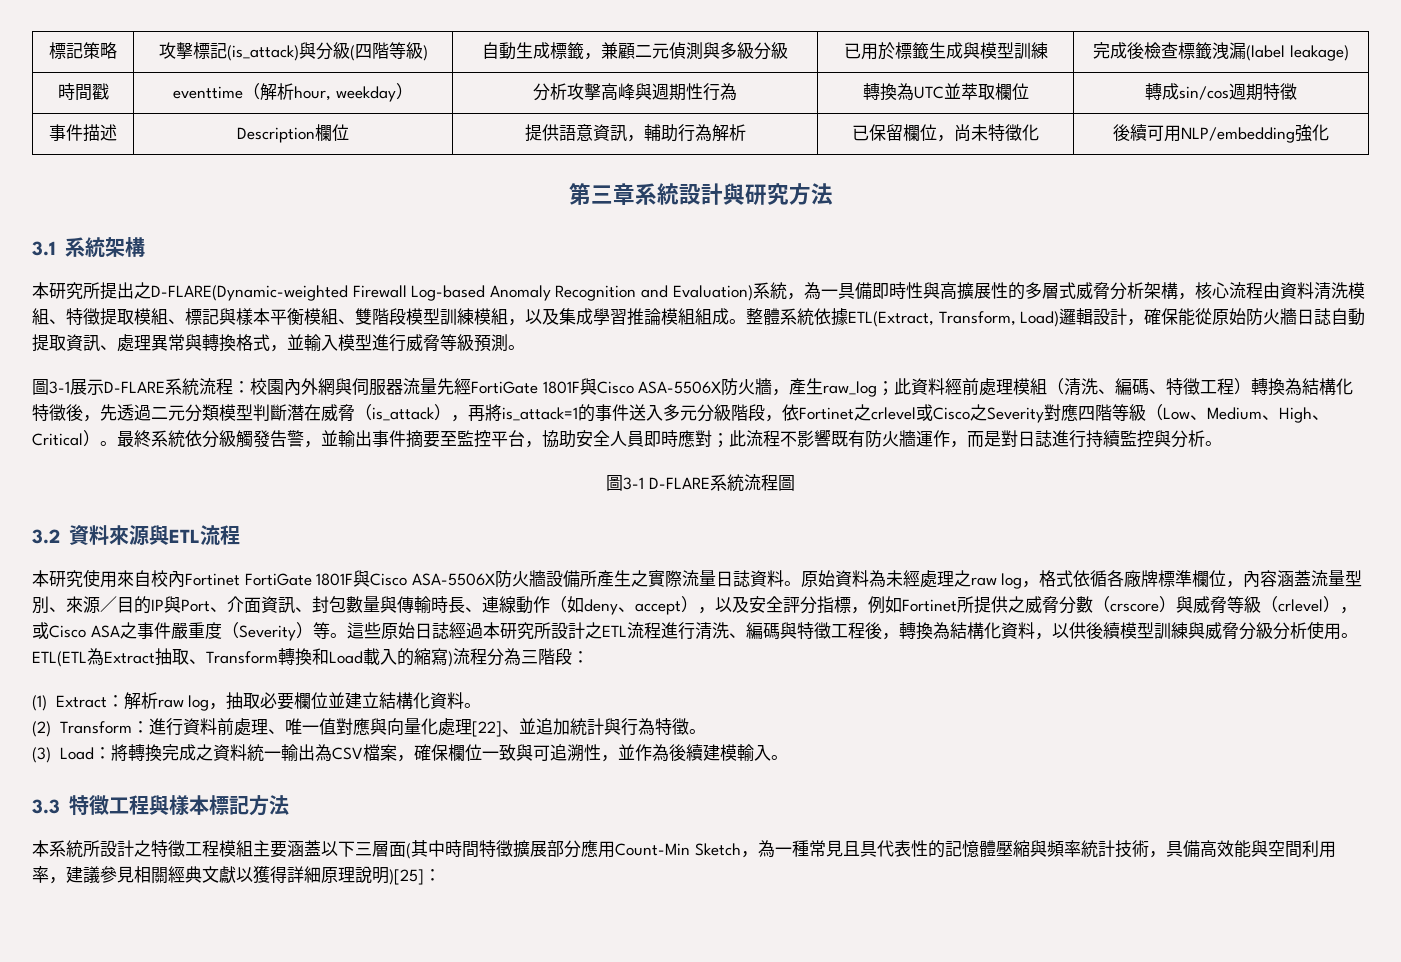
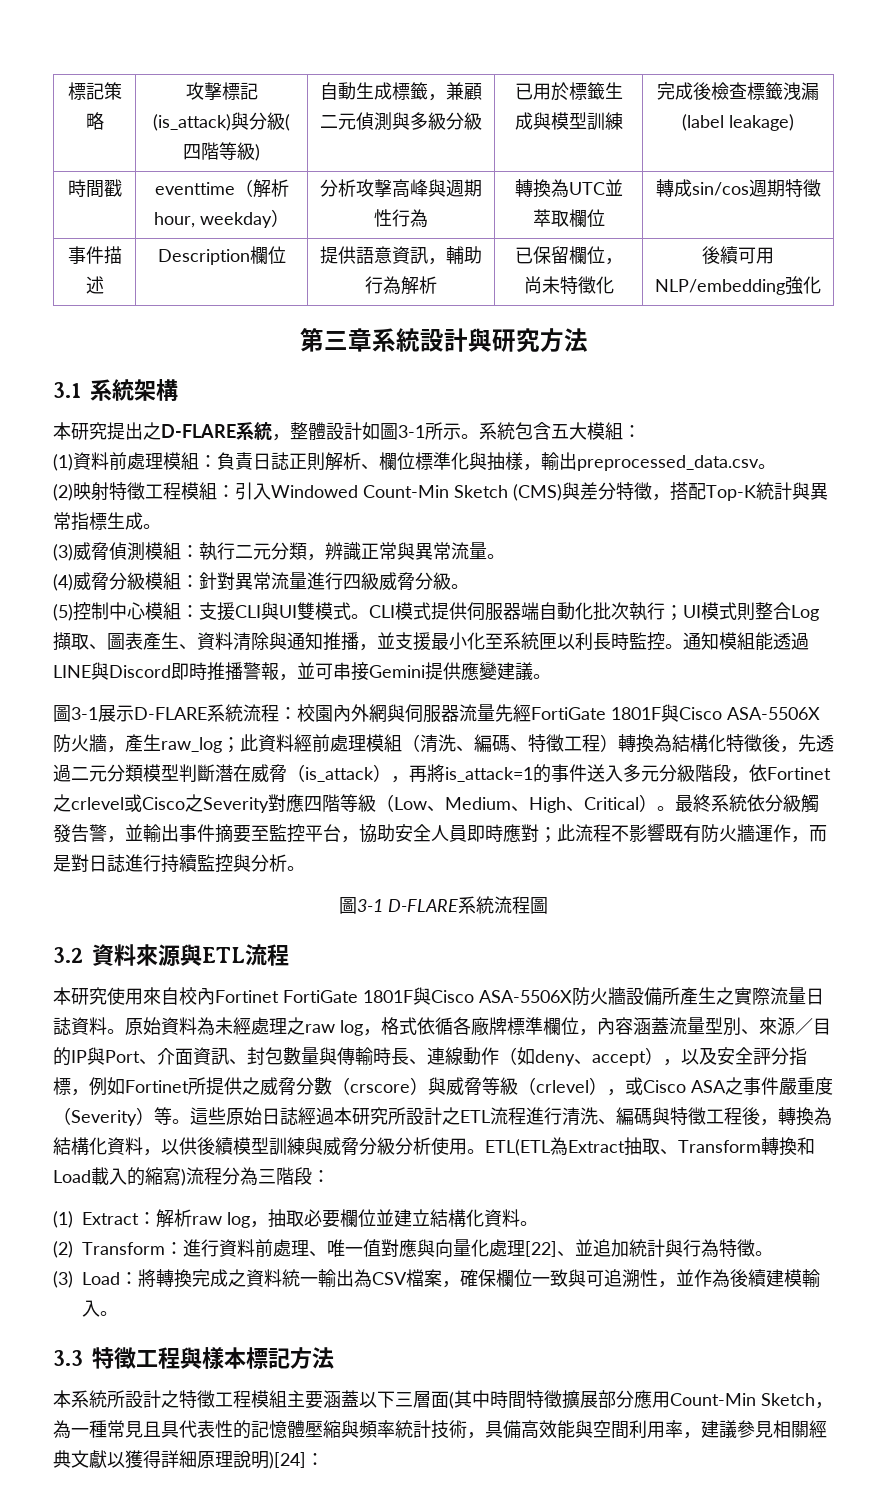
[83,282,1365,301] [32,308,1366,327] [32,334,508,352] 所提出之D-FLARE(Dynamic-weighted Firewall Log-based Anomaly Recognition and Evaluation)系統，為一具備即時性與高擴展性的多層式威脅分析架構，核心流程由資料清洗模組、特徵提取模組、標記與樣本平衡模組、雙階段模型訓練模組，以及集成學習推論模組組成。整體系統依據ETL(Extract, Transform, Load)邏輯設計，確保能從原始防火牆日誌自動提取資訊、處理異常與轉換格式，並輸入模型進行威脅等級預測 -> [107,422,641,441] [53,452,776,471] [53,482,828,501] [53,512,161,531] [53,542,505,561] [53,572,469,591] [53,602,819,621] [53,632,809,651] [53,661,533,681] 提出之D-FLARE系統，整體設計如圖3-1所示。系統包含五大模組： // (1)資料前處理模組：負責日誌正則解析、欄位標準化與抽樣，輸出preprocessed_data.csv。 // (2)映射特徵工程模組：引入Windowed Count-Min Sketch (CMS)與差分特徵，搭配Top-K統計與異常指標生成。 // (3)威脅偵測模組：執行二元分類，辨識正常與異常流量。 // (4)威脅分級模組：針對異常流量進行四級威脅分級。 // (5)控制中心模組：支援CLI與UI雙模式。CLI模式提供伺服器端自動化批次執行；UI模式則整合Log擷取、圖表產生、資料清除與通知推播，並支援最小化至系統匣以利長時監控。通知模組能透過LINE與Discord即時推播警報，並可串接Gemini提供應變建議
[389,869,424,885] )[25] -> [269,1452,306,1469] )[24]

